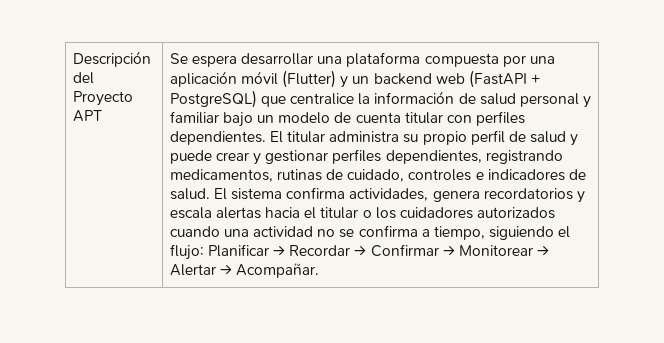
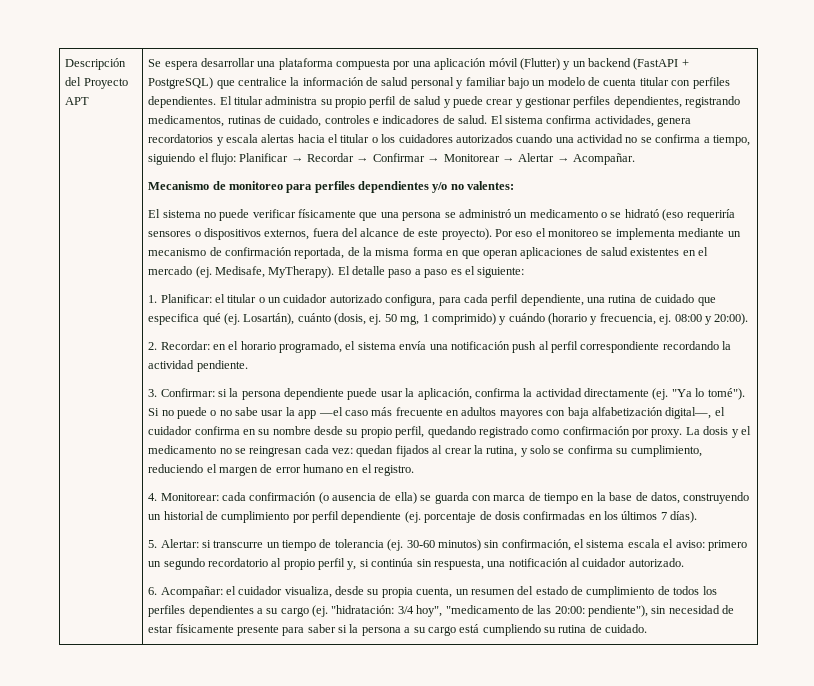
[435,73,465,84] web -> (632, 62) none
(320, 270) none -> [148,181,515,193] [148,209,735,221] [148,228,741,240] [148,247,709,259] [148,266,525,278] [148,294,716,306] [148,313,749,325] [148,341,732,353] [148,360,248,372] [148,388,745,400] [148,407,725,419] [148,426,751,438] [148,445,702,457] [148,464,415,476] [148,492,750,504] [148,511,698,523] [148,539,747,551] [148,558,684,570] [148,586,717,598] [148,605,735,617] [148,624,648,636] // Mecanismo de monitoreo para perfiles dependientes y/o no valentes: // El sistema no puede verificar físicamente que una persona se administró un medicamento o se hidrató (eso requeriría sensores o dispositivos externos, fuera del alcance de este proyecto). Por eso el monitoreo se implementa mediante un mecanismo de confirmación reportada, de la misma forma en que operan aplicaciones de salud existentes en el mercado (ej. Medisafe, MyTherapy). El detalle paso a paso es el siguiente: // 1. Planificar: el titular o un cuidador autorizado configura, para cada perfil dependiente, una rutina de cuidado que especifica qué (ej. Losartán), cuánto (dosis, ej. 50 mg, 1 comprimido) y cuándo (horario y frecuencia, ej. 08:00 y 20:00). // 2. Recordar: en el horario programado, el sistema envía una notificación push al perfil correspondiente recordando la actividad pendiente. // 3. Confirmar: si la persona dependiente puede usar la aplicación, confirma la actividad directamente (ej. "Ya lo tomé"). Si no puede o no sabe usar la app —el caso más frecuente en adultos mayores con baja alfabetización digital—, el cuidador confirma en su nombre desde su propio perfil, quedando registrado como confirmación por proxy. La dosis y el medicamento no se reingresan cada vez: quedan fijados al crear la rutina, y solo se confirma su cumplimiento, reduciendo el margen de error humano en el registro. // 4. Monitorear: cada confirmación (o ausencia de ella) se guarda con marca de tiempo en la base de datos, construyendo un historial de cumplimiento por perfil dependiente (ej. porcentaje de dosis confirmadas en los últimos 7 días). // 5. Alertar: si transcurre un tiempo de tolerancia (ej. 30-60 minutos) sin confirmación, el sistema escala el aviso: primero un segundo recordatorio al propio perfil y, si continúa sin respuesta, una notificación al cuidador autorizado. // 6. Acompañar: el cuidador visualiza, desde su propia cuenta, un resumen del estado de cumplimiento de todos los perfiles dependientes a su cargo (ej. "hidratación: 3/4 hoy", "medicamento de las 20:00: pendiente"), sin necesidad de estar físicamente presente para saber si la persona a su cargo está cumpliendo su rutina de cuidado.

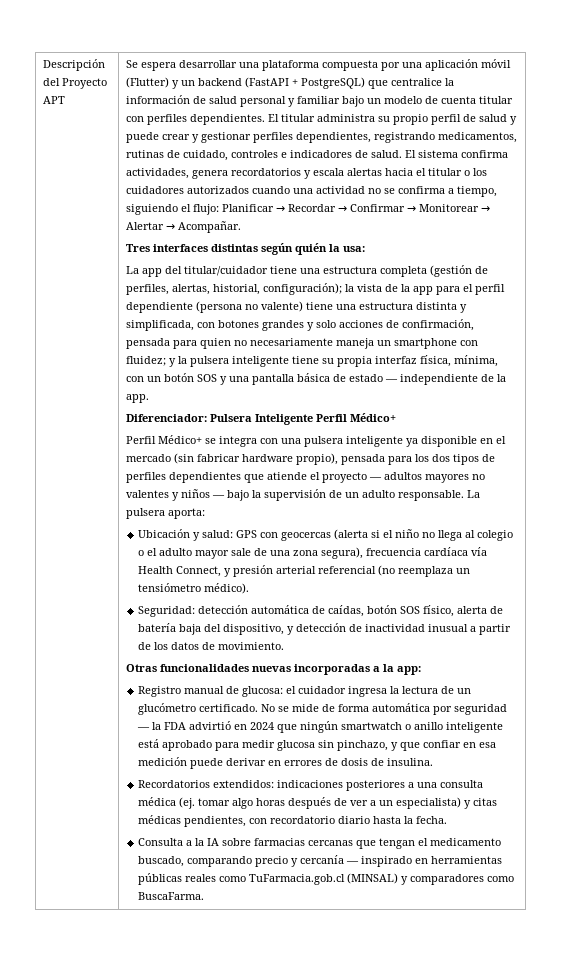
[148,181,515,193] [148,209,735,221] [148,228,741,240] [148,247,709,259] [148,266,525,278] [148,294,716,306] [148,313,749,325] [148,341,732,353] [148,360,248,372] [148,388,745,400] [148,407,725,419] [148,426,751,438] [148,445,702,457] [148,464,415,476] [148,492,750,504] [148,511,698,523] [148,539,747,551] [148,558,684,570] [148,586,717,598] [148,605,735,617] [148,624,648,636] Mecanismo de monitoreo para perfiles dependientes y/o no valentes: // El sistema no puede verificar físicamente que una persona se administró un medicamento o se hidrató (eso requeriría sensores o dispositivos externos, fuera del alcance de este proyecto). Por eso el monitoreo se implementa mediante un mecanismo de confirmación reportada, de la misma forma en que operan aplicaciones de salud existentes en el mercado (ej. Medisafe, MyTherapy). El detalle paso a paso es el siguiente: // 1. Planificar: el titular o un cuidador autorizado configura, para cada perfil dependiente, una rutina de cuidado que especifica qué (ej. Losartán), cuánto (dosis, ej. 50 mg, 1 comprimido) y cuándo (horario y frecuencia, ej. 08:00 y 20:00). // 2. Recordar: en el horario programado, el sistema envía una notificación push al perfil correspondiente recordando la actividad pendiente. // 3. Confirmar: si la persona dependiente puede usar la aplicación, confirma la actividad directamente (ej. "Ya lo tomé"). Si no puede o no sabe usar la app —el caso más frecuente en adultos mayores con baja alfabetización digital—, el cuidador confirma en su nombre desde su propio perfil, quedando registrado como confirmación por proxy. La dosis y el medicamento no se reingresan cada vez: quedan fijados al crear la rutina, y solo se confirma su cumplimiento, reduciendo el margen de error humano en el registro. // 4. Monitorear: cada confirmación (o ausencia de ella) se guarda con marca de tiempo en la base de datos, construyendo un historial de cumplimiento por perfil dependiente (ej. porcentaje de dosis confirmadas en los últimos 7 días). // 5. Alertar: si transcurre un tiempo de tolerancia (ej. 30-60 minutos) sin confirmación, el sistema escala el aviso: primero un segundo recordatorio al propio perfil y, si continúa sin respuesta, una notificación al cuidador autorizado. // 6. Acompañar: el cuidador visualiza, desde su propia cuenta, un resumen del estado de cumplimiento de todos los perfiles dependientes a su cargo (ej. "hidratación: 3/4 hoy", "medicamento de las 20:00: pendiente"), sin necesidad de estar físicamente presente para saber si la persona a su cargo está cumpliendo su rutina de cuidado. -> [125,243,365,255] [125,265,488,277] [125,283,505,295] [125,301,467,313] [125,319,474,331] [125,338,478,349] [125,355,498,367] [125,373,506,385] [125,394,149,403] [125,413,396,425] [125,435,506,447] [125,453,495,465] [125,472,485,483] [125,489,480,501] [125,508,205,519] [138,529,514,541] [138,547,488,559] [138,565,471,577] [138,583,250,594] [138,605,504,617] [138,623,512,635] [138,642,285,650] [125,664,421,675] [138,686,472,697] [138,703,508,715] [137,721,504,733] [138,739,497,751] [138,757,434,769] [138,780,484,791] [138,797,498,809] [138,815,448,827] [138,838,502,849] [138,855,503,867] [138,873,515,885] [138,892,205,900] Tres interfaces distintas según quién la usa: // La app del titular/cuidador tiene una estructura completa (gestión de perfiles, alertas, historial, configuración); la vista de la app para el perfil dependiente (persona no valente) tiene una estructura distinta y simplificada, con botones grandes y solo acciones de confirmación, pensada para quien no necesariamente maneja un smartphone con fluidez; y la pulsera inteligente tiene su propia interfaz física, mínima, con un botón SOS y una pantalla básica de estado — independiente de la app. // Diferenciador: Pulsera Inteligente Perfil Médico+ // Perfil Médico+ se integra con una pulsera inteligente ya disponible en el mercado (sin fabricar hardware propio), pensada para los dos tipos de perfiles dependientes que atiende el proyecto — adultos mayores no valentes y niños — bajo la supervisión de un adulto responsable. La pulsera aporta: // Ubicación y salud: GPS con geocercas (alerta si el niño no llega al colegio o el adulto mayor sale de una zona segura), frecuencia cardíaca vía Health Connect, y presión arterial referencial (no reemplaza un tensiómetro médico). // Seguridad: detección automática de caídas, botón SOS físico, alerta de batería baja del dispositivo, y detección de inactividad inusual a partir de los datos de movimiento. // Otras funcionalidades nuevas incorporadas a la app: // Registro manual de glucosa: el cuidador ingresa la lectura de un glucómetro certificado. No se mide de forma automática por seguridad — la FDA advirtió en 2024 que ningún smartwatch o anillo inteligente está aprobado para medir glucosa sin pinchazo, y que confiar en esa medición puede derivar en errores de dosis de insulina. // Recordatorios extendidos: indicaciones posteriores a una consulta médica (ej. tomar algo horas después de ver a un especialista) y citas médicas pendientes, con recordatorio diario hasta la fecha. // Consulta a la IA sobre farmacias cercanas que tengan el medicamento buscado, comparando precio y cercanía — inspirado en herramientas públicas reales como TuFarmacia.gob.cl (MINSAL) y comparadores como BuscaFarma.

